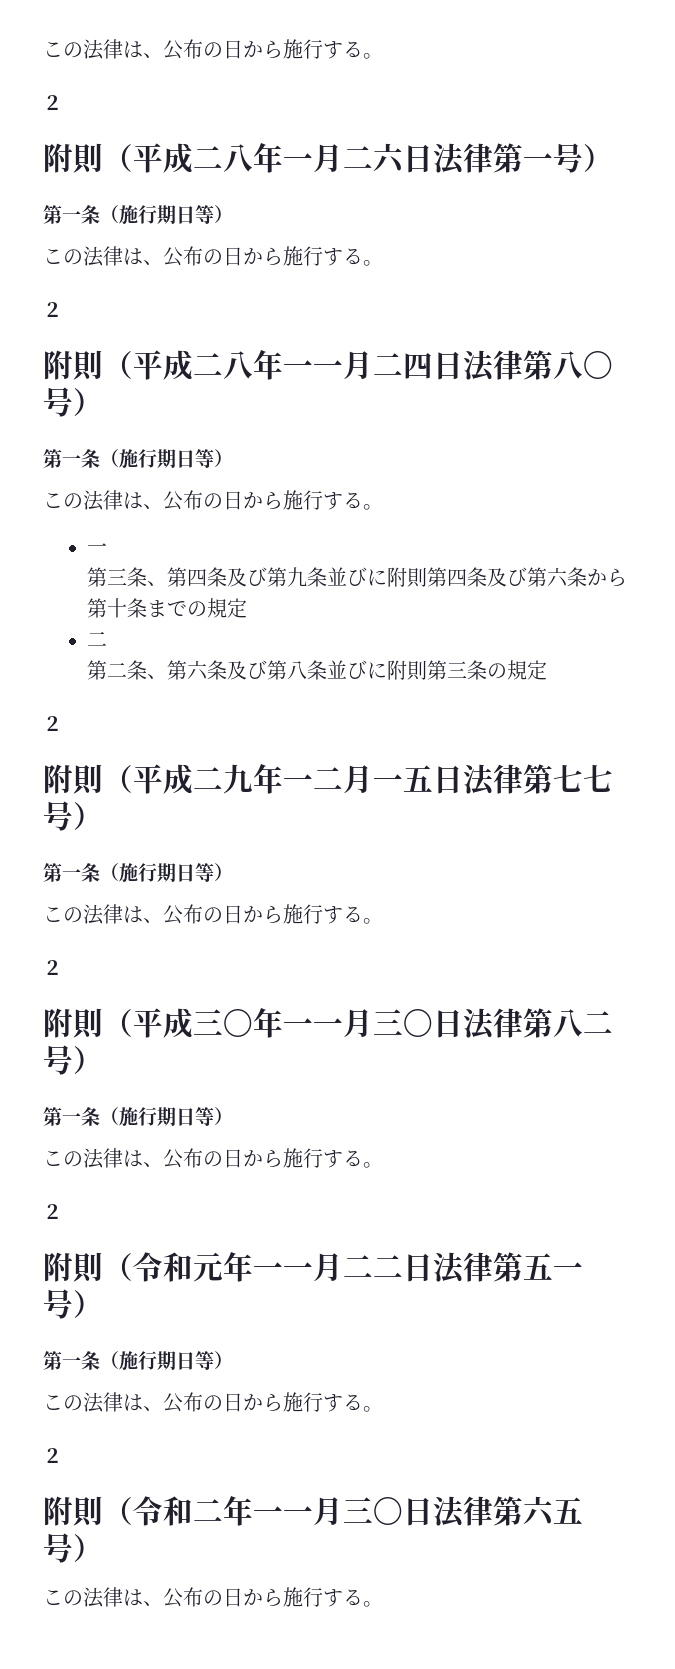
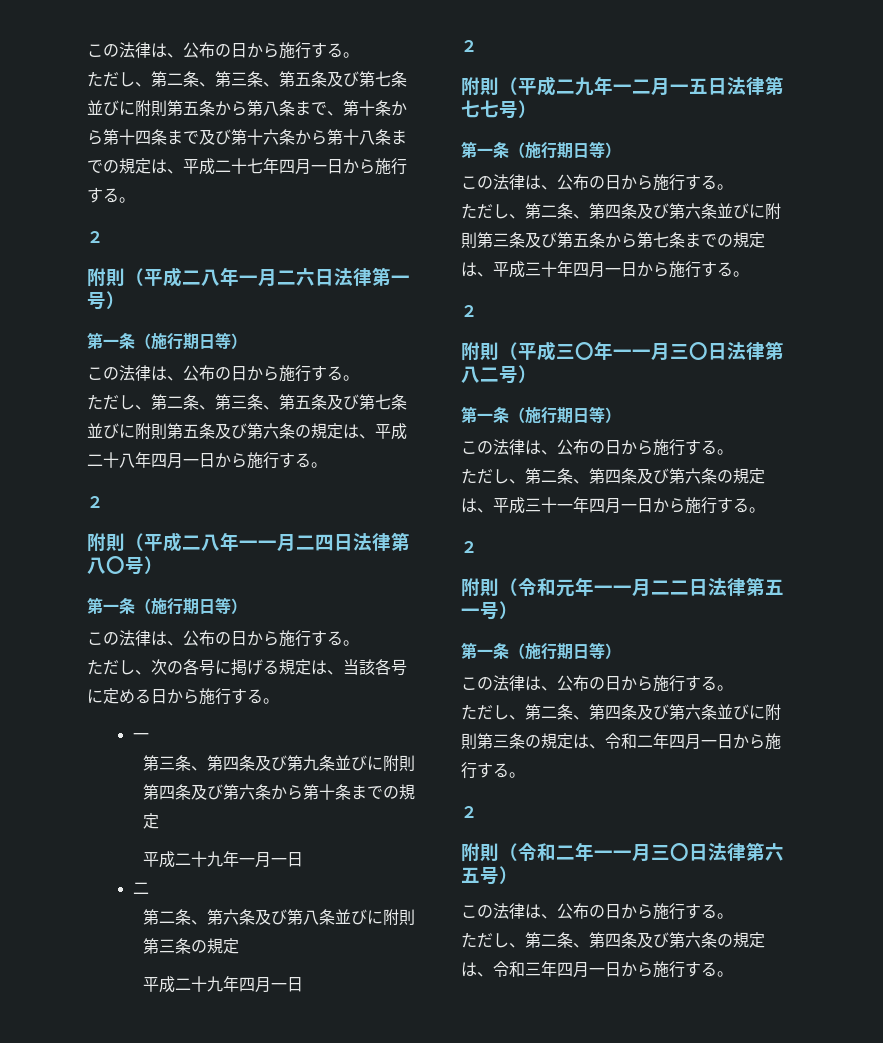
[43,39,383,60] この法律は、公布の日から施行する。 -> [87,42,359,59] [87,71,407,87] [87,100,407,117] [87,129,407,145] [87,158,407,175] [87,187,135,203] この法律は、公布の日から施行する。 // ただし、第二条、第三条、第五条及び第七条並びに附則第五条から第八条まで、第十条から第十四条まで及び第十六条から第十八条までの規定は、平成二十七年四月一日から施行する。
(383, 263) none -> [87,394,407,410] [87,423,407,440] [87,452,327,469] // ただし、第二条、第三条、第五条及び第七条並びに附則第五条及び第六条の規定は、平成二十八年四月一日から施行する。
(383, 507) none -> [87,659,407,676] [87,688,279,705] // ただし、次の各号に掲げる規定は、当該各号に定める日から施行する。
(248, 608) none -> [143,851,304,868] // 平成二十九年一月一日
(548, 670) none -> [143,976,304,993] // 平成二十九年四月一日
(383, 921) none -> [461,203,781,220] [461,232,765,249] [461,261,749,278] // ただし、第二条、第四条及び第六条並びに附則第三条及び第五条から第七条までの規定は、平成三十年四月一日から施行する。
(383, 1165) none -> [461,468,765,484] [461,497,765,514] // ただし、第二条、第四条及び第六条の規定は、平成三十一年四月一日から施行する。
(383, 1409) none -> [461,704,781,721] [461,733,781,750] [461,762,525,779] // ただし、第二条、第四条及び第六条並びに附則第三条の規定は、令和二年四月一日から施行する。
(383, 1604) none -> [461,932,765,948] [461,961,733,978] // ただし、第二条、第四条及び第六条の規定は、令和三年四月一日から施行する。

